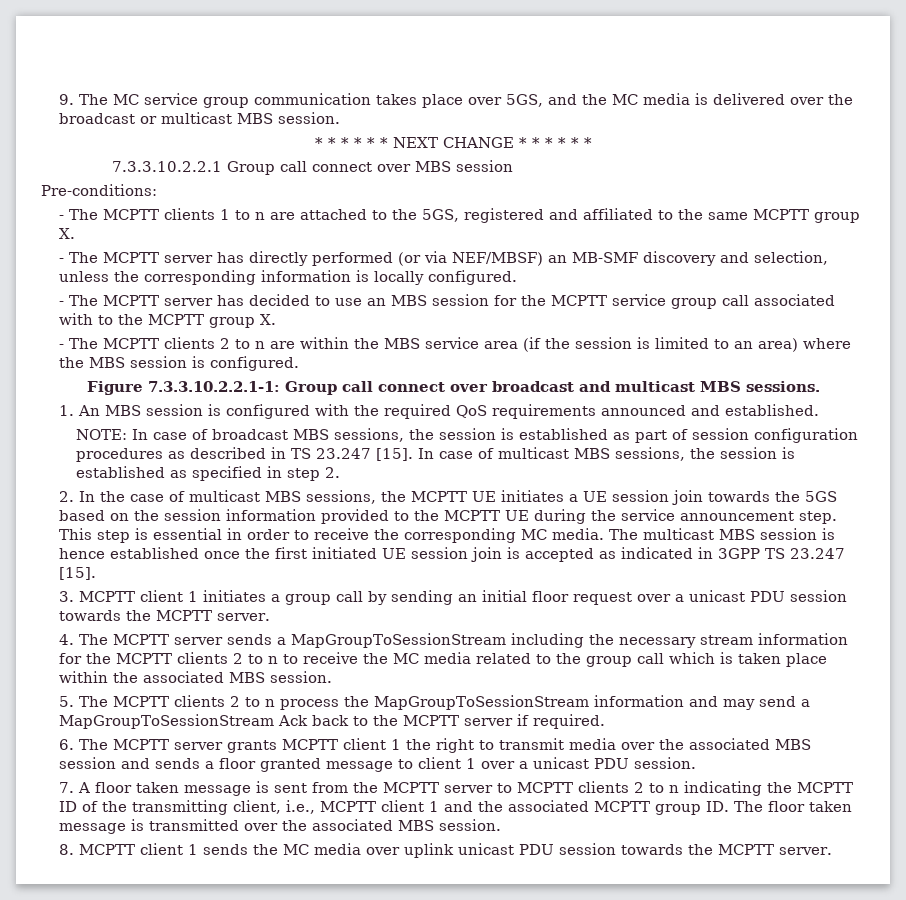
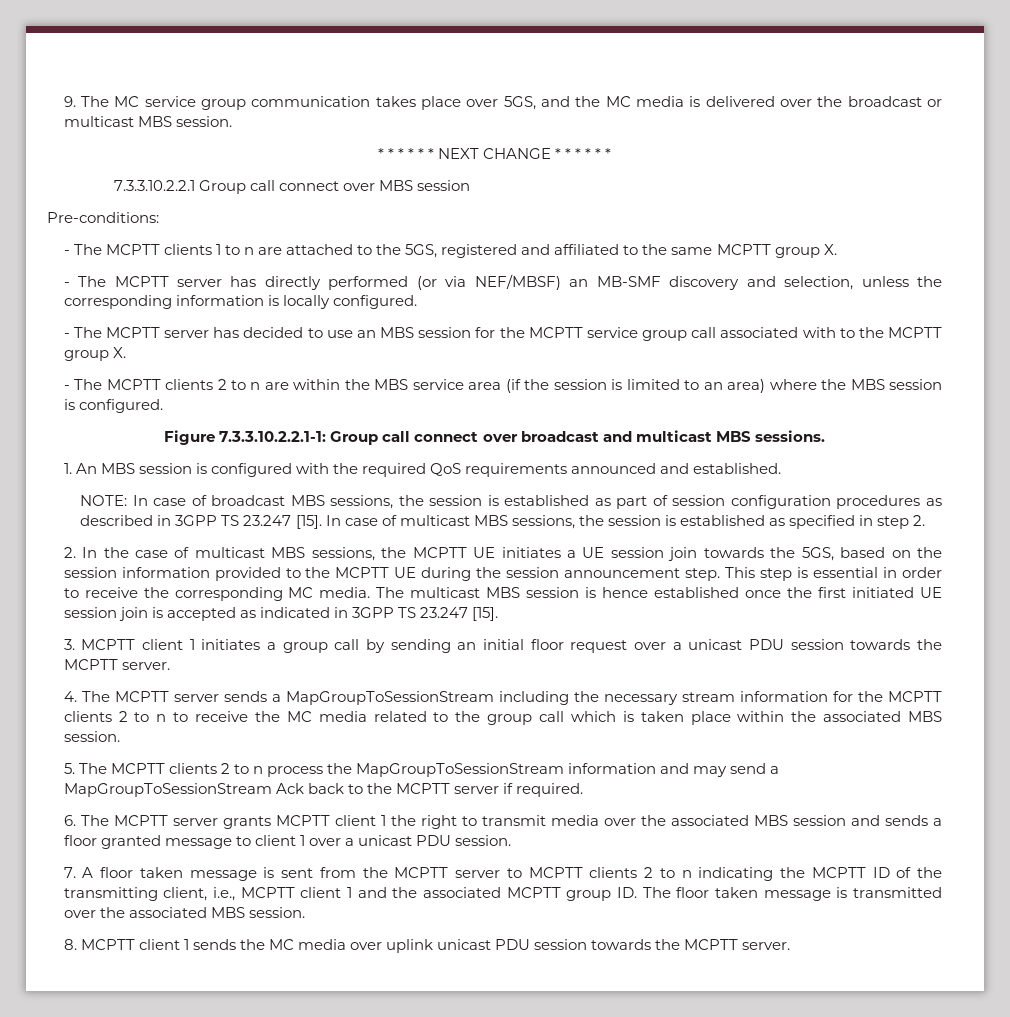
(287, 453) none -> [175,515,218,526] 3GPP
[804,491,837,502] 5GS -> [801,547,834,561] 5GS,
[620,509,675,521] service -> [506,567,560,578] session

